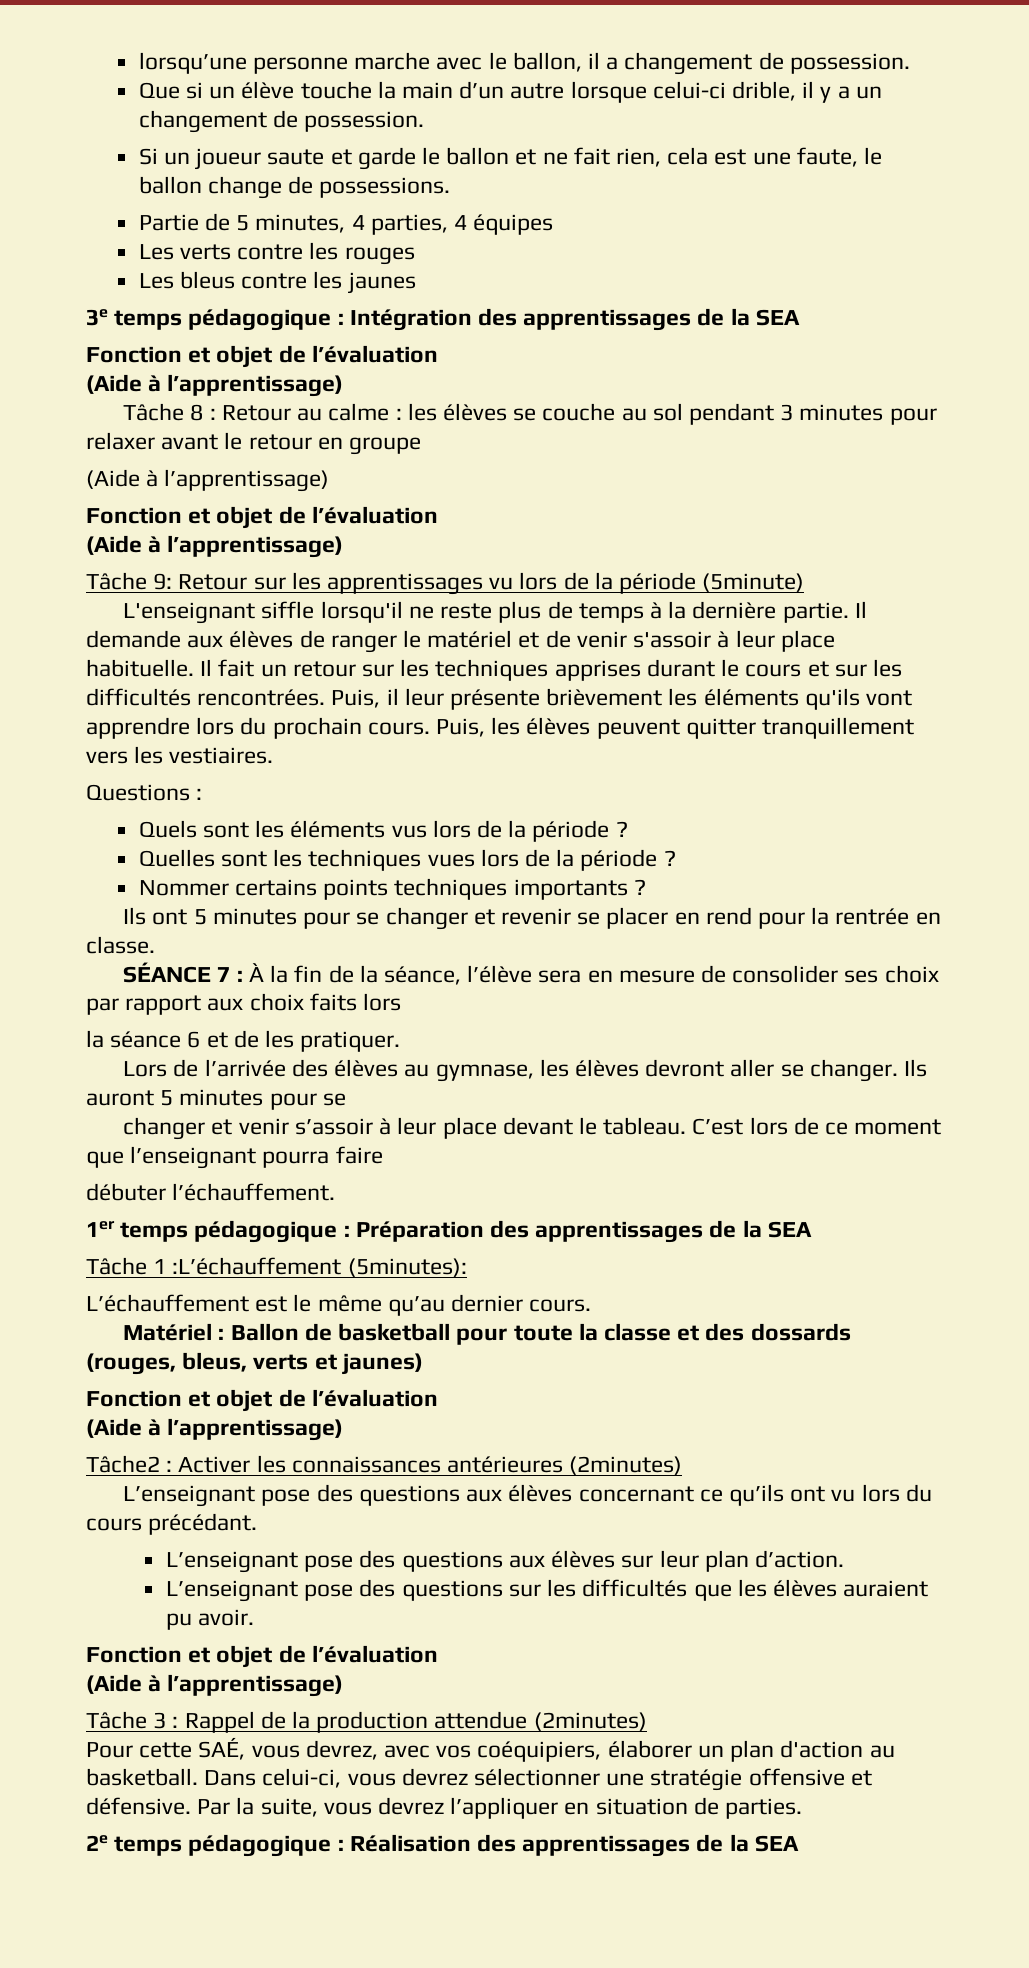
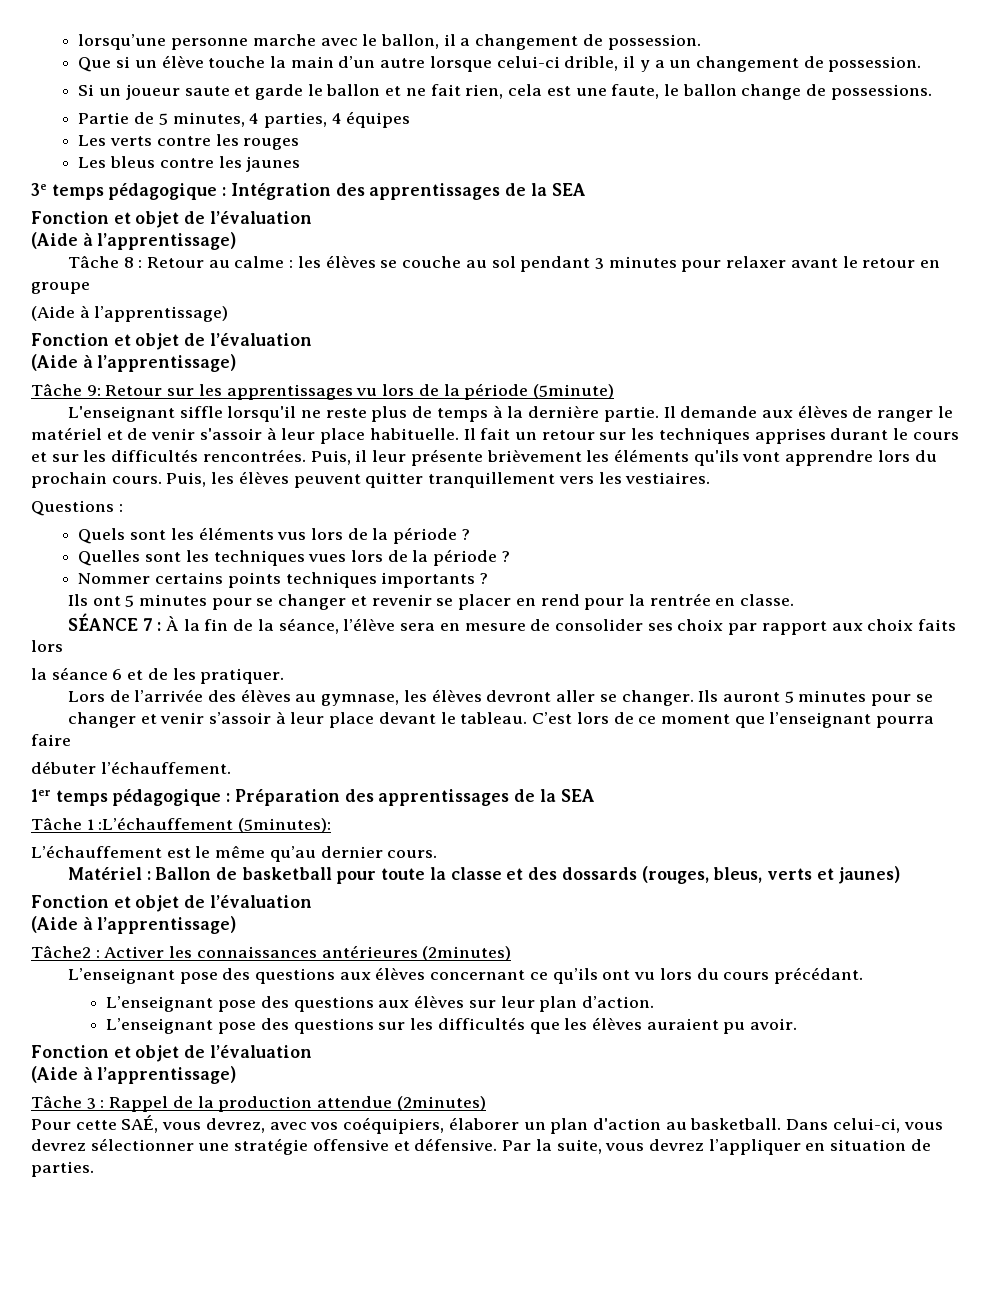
[86,1834,799,1857] // 2e temps pédagogique : Réalisation des apprentissages de la SEA -> (94, 1169) none

